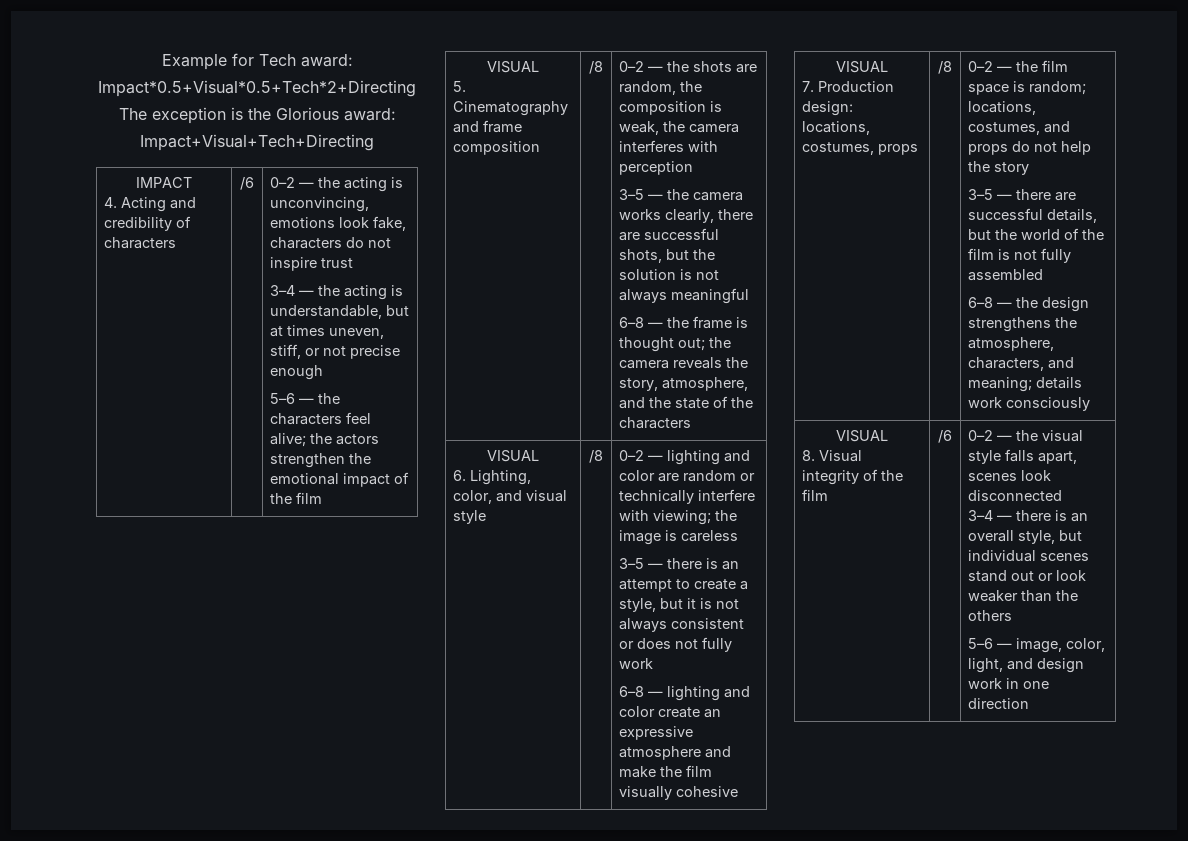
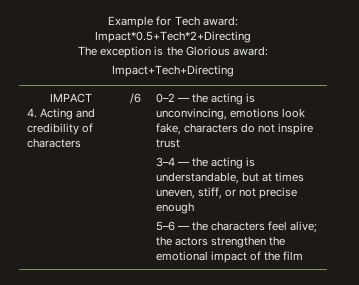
[98,80,416,97] Impact*0.5+Visual*0.5+Tech*2+Directing -> [95,31,251,43] Impact*0.5+Tech*2+Directing
[140,134,374,151] Impact+Visual+Tech+Directing -> [112,65,234,77] Impact+Tech+Directing
[487,61,539,73] [452,81,466,92] [452,101,568,116] [452,120,522,133] [452,141,540,155] [589,61,603,74] [618,61,757,73] [618,81,702,95] [618,101,722,115] [618,121,739,135] [618,140,718,152] [618,161,693,175] [618,189,743,201] [618,209,753,223] [618,228,719,241] [618,249,715,263] [618,269,719,280] [618,288,749,304] [618,316,748,329] [618,337,731,352] [618,357,748,369] [618,377,748,391] [618,396,753,409] [618,417,691,429] [487,450,539,462] [452,470,531,485] [452,490,567,504] [452,510,486,524] [589,450,603,463] [618,450,750,465] [618,470,755,482] [618,489,755,504] [618,510,737,525] [618,530,738,545] [618,558,739,570] [618,579,748,592] [618,598,739,612] [618,618,744,632] [618,637,732,652] [618,658,653,669] [618,686,750,701] [618,706,721,718] [618,726,693,740] [618,746,731,760] [618,765,712,778] [618,786,738,800] [836,61,888,73] [801,81,894,92] [801,101,853,116] [801,121,870,135] [801,142,918,155] [938,61,952,74] [967,60,1068,72] [967,81,1086,95] [967,101,1036,115] [967,121,1070,135] [967,141,1091,155] [967,161,1029,175] [967,189,1076,201] [967,208,1097,223] [967,228,1104,240] [967,248,1071,263] [967,269,1043,281] [967,297,1089,312] [967,317,1077,332] [967,337,1054,351] [967,357,1074,371] [967,377,1082,392] [967,397,1090,411] [836,430,888,442] [801,450,862,462] [801,469,903,485] [801,489,828,501] [938,430,952,443] [967,430,1083,442] [967,449,1077,464] [967,470,1051,481] [967,490,1062,501] [967,510,1088,522] [967,530,1082,544] [967,550,1089,562] [967,570,1086,582] [967,590,1078,602] [967,610,1012,621] [967,638,1105,653] [967,658,1084,673] [967,678,1049,689] [967,698,1029,709] // VISUAL // 5. Cinematography and frame composition | /8 | 0–2 — the shots are random, the composition is weak, the camera interferes with perception // 3–5 — the camera works clearly, there are successful shots, but the solution is not always meaningful // 6–8 — the frame is thought out; the camera reveals the story, atmosphere, and the state of the characters // VISUAL // 6. Lighting, color, and visual style | /8 | 0–2 — lighting and color are random or technically interfere with viewing; the image is careless // 3–5 — there is an attempt to create a style, but it is not always consistent or does not fully work // 6–8 — lighting and color create an expressive atmosphere and make the film visually cohesive // VISUAL // 7. Production design: locations, costumes, props | /8 | 0–2 — the film space is random; locations, costumes, and props do not help the story // 3–5 — there are successful details, but the world of the film is not fully assembled // 6–8 — the design strengthens the atmosphere, characters, and meaning; details work consciously // VISUAL // 8. Visual integrity of the film | /6 | 0–2 — the visual style falls apart, scenes look disconnected // 3–4 — there is an overall style, but individual scenes stand out or look weaker than the others // 5–6 — image, color, light, and design work in one direction -> (304, 255) none

